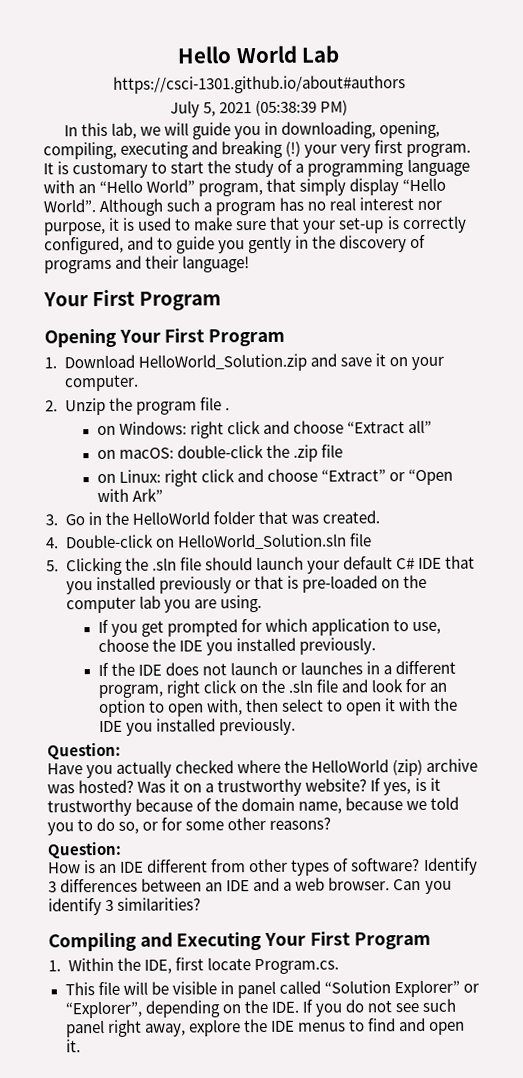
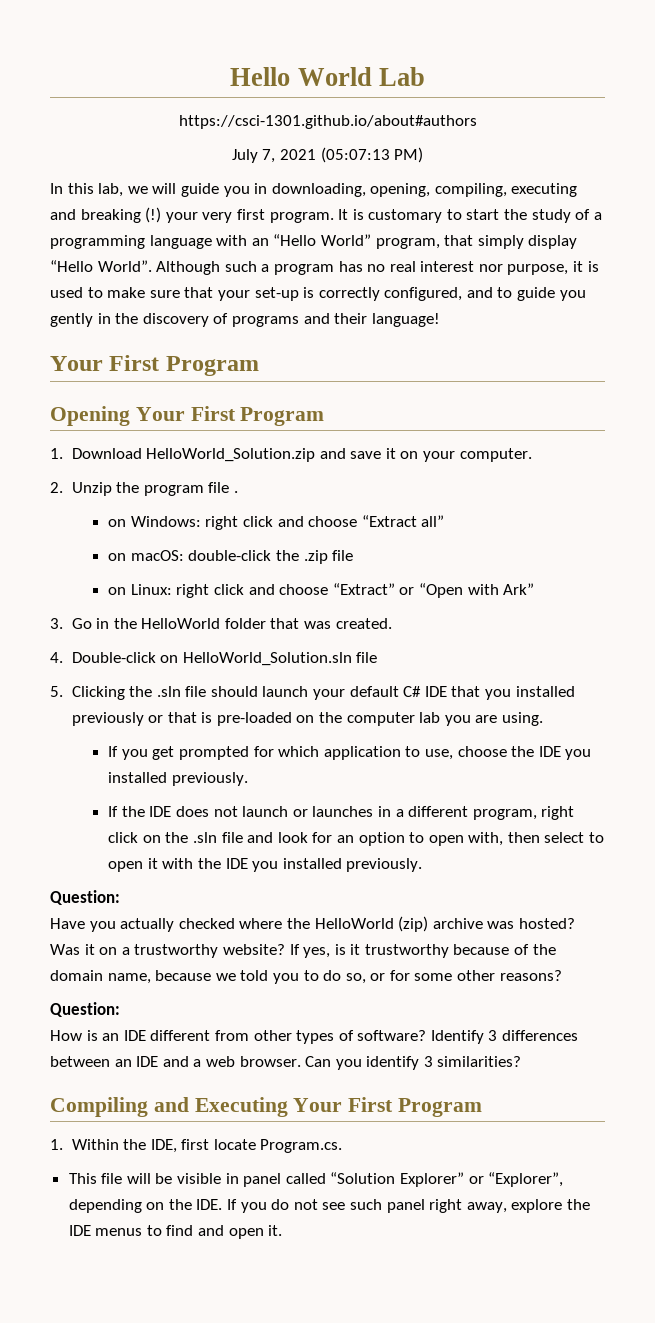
[202,99,318,117] 5, 2021 (05:38:39 -> [262,147,390,163] 7, 2021 (05:07:13

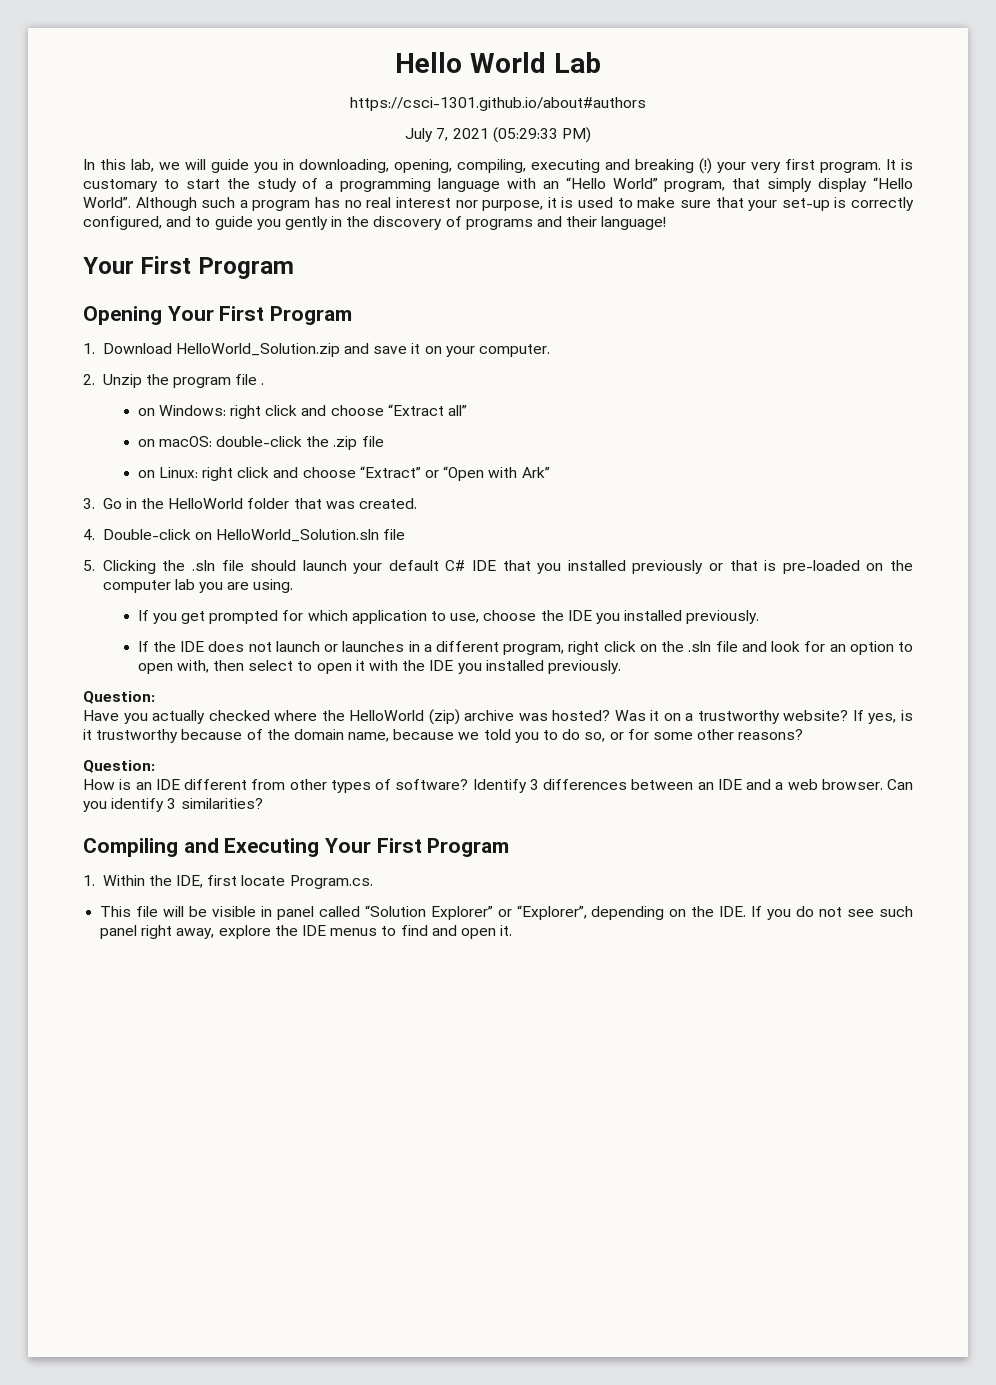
[320,147,390,163] (05:07:13 -> [492,127,558,143] (05:29:33

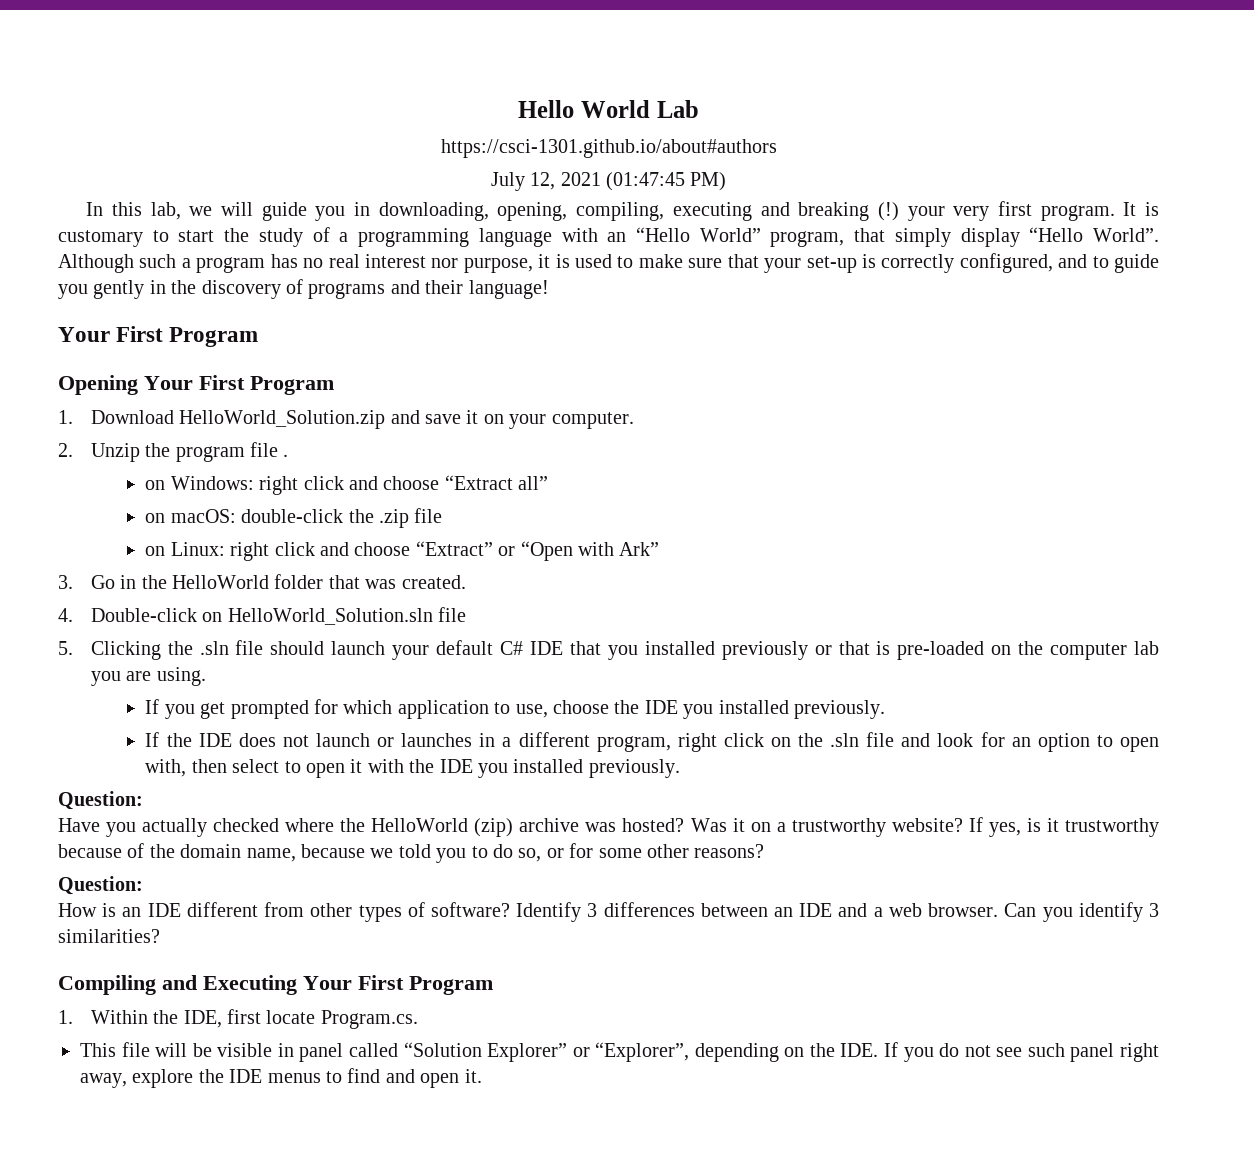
[436,127,558,143] 7, 2021 (05:29:33 -> [530,172,685,191] 12, 2021 (01:47:45

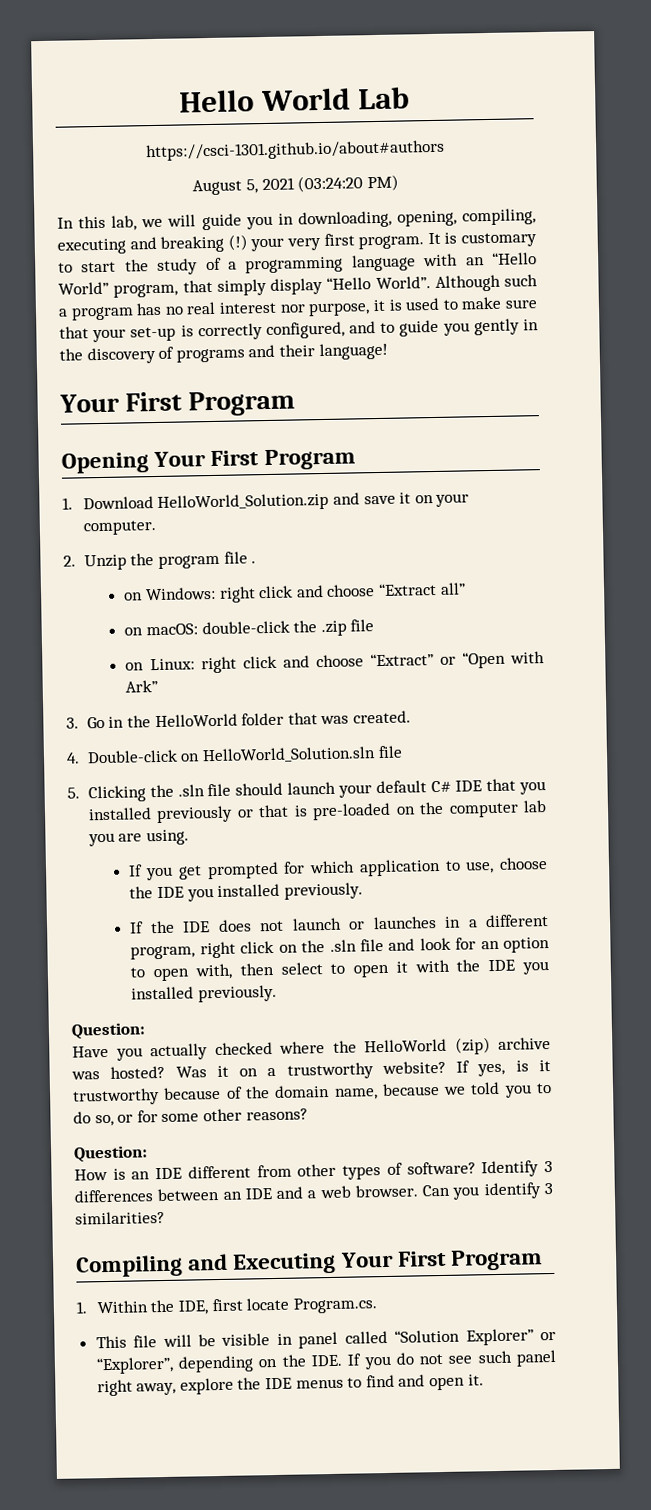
[490,172,685,191] July 12, 2021 (01:47:45 -> [192,175,364,196] August 5, 2021 (03:24:20

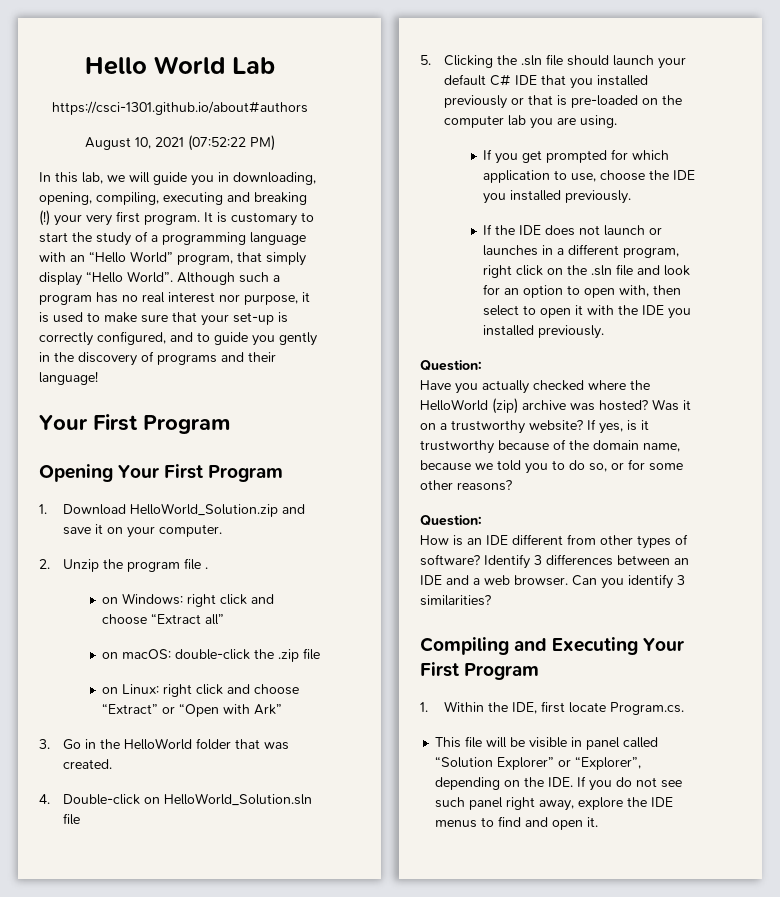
[245,175,364,194] 5, 2021 (03:24:20 -> [135,135,246,151] 10, 2021 (07:52:22

